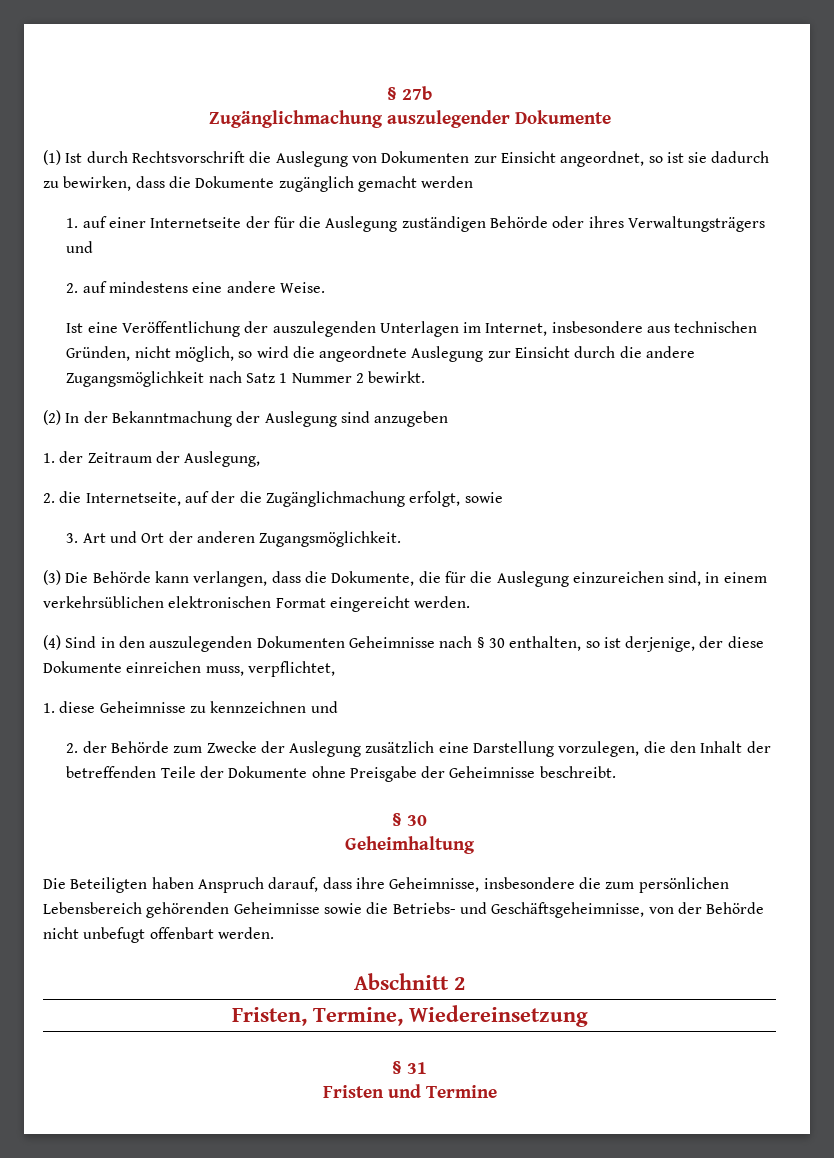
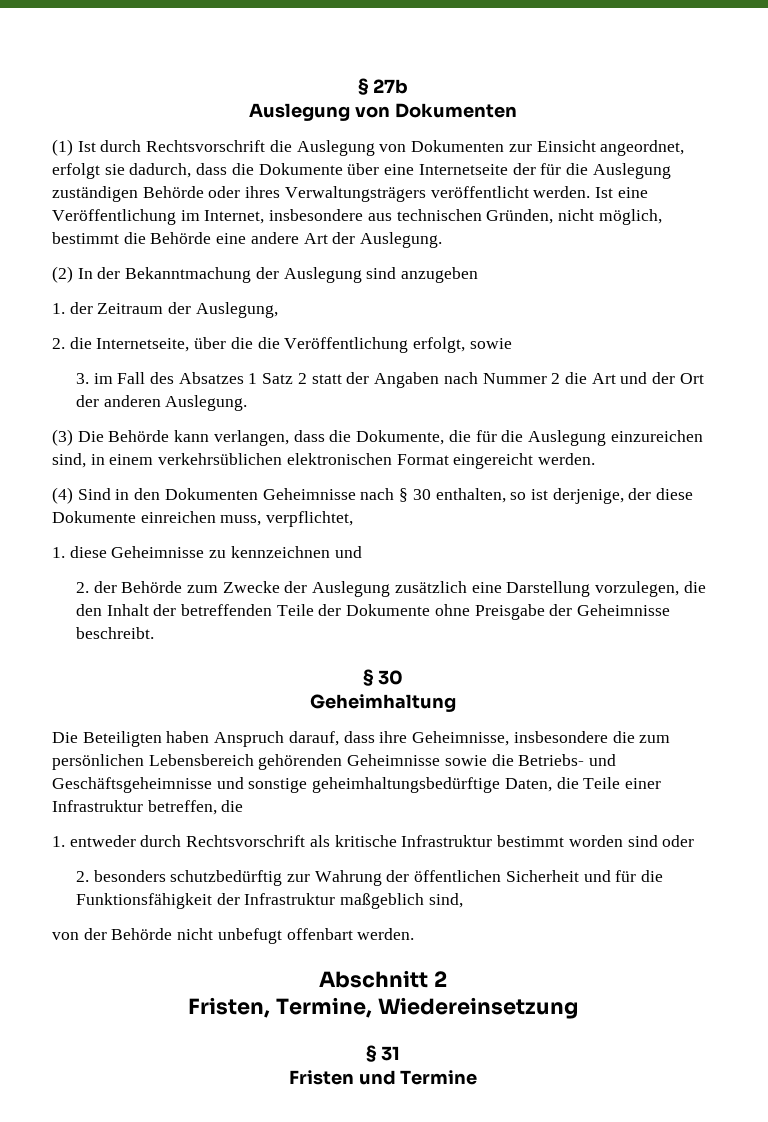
[208,110,611,128] Zugänglichmachung auszulegender Dokumente -> [249,103,517,121] Auslegung von Dokumenten
[648,151,770,163] [43,176,474,192] [66,216,146,228] so ist sie dadurch zu bewirken, dass die Dokumente zugänglich gemacht werden // 1. auf einer -> [52,163,415,179] erfolgt sie dadurch, dass die Dokumente über eine
[66,241,94,253] [66,281,325,293] [66,321,459,337] und // 2. auf mindestens eine andere Weise. // Ist eine Veröffentlichung der auszulegenden Unterlagen -> [430,186,648,198] [52,209,176,225] veröffentlicht werden. Ist eine Veröffentlichung
[238,346,696,362] [66,371,426,387] so wird die angeordnete Auslegung zur Einsicht durch die andere Zugangsmöglichkeit nach Satz 1 Nummer 2 bewirkt. -> [52,232,443,248] bestimmt die Behörde eine andere Art der Auslegung.
[184,491,405,507] auf der die Zugänglichmachung -> [194,337,409,353] über die die Veröffentlichung
(79, 538) none -> [93,372,587,388] im Fall des Absatzes 1 Satz 2 statt der Angaben nach Nummer 2 die
(137, 537) none -> [652,372,676,384] der
[259,531,402,547] Zugangsmöglichkeit. -> [165,395,248,411] Auslegung.
[149,636,253,652] auszulegenden -> (161, 494) none
[491,902,645,918] Geschäftsgeheimnisse, -> [52,777,662,793] [52,800,244,815] [52,835,695,847] [75,870,664,886] [75,893,463,909] Geschäftsgeheimnisse und sonstige geheimhaltungsbedürftige Daten, die Teile einer Infrastruktur betreffen, die // 1. entweder durch Rechtsvorschrift als kritische Infrastruktur bestimmt worden sind oder // 2. besonders schutzbedürftig zur Wahrung der öffentlichen Sicherheit und für die Funktionsfähigkeit der Infrastruktur maßgeblich sind, //

